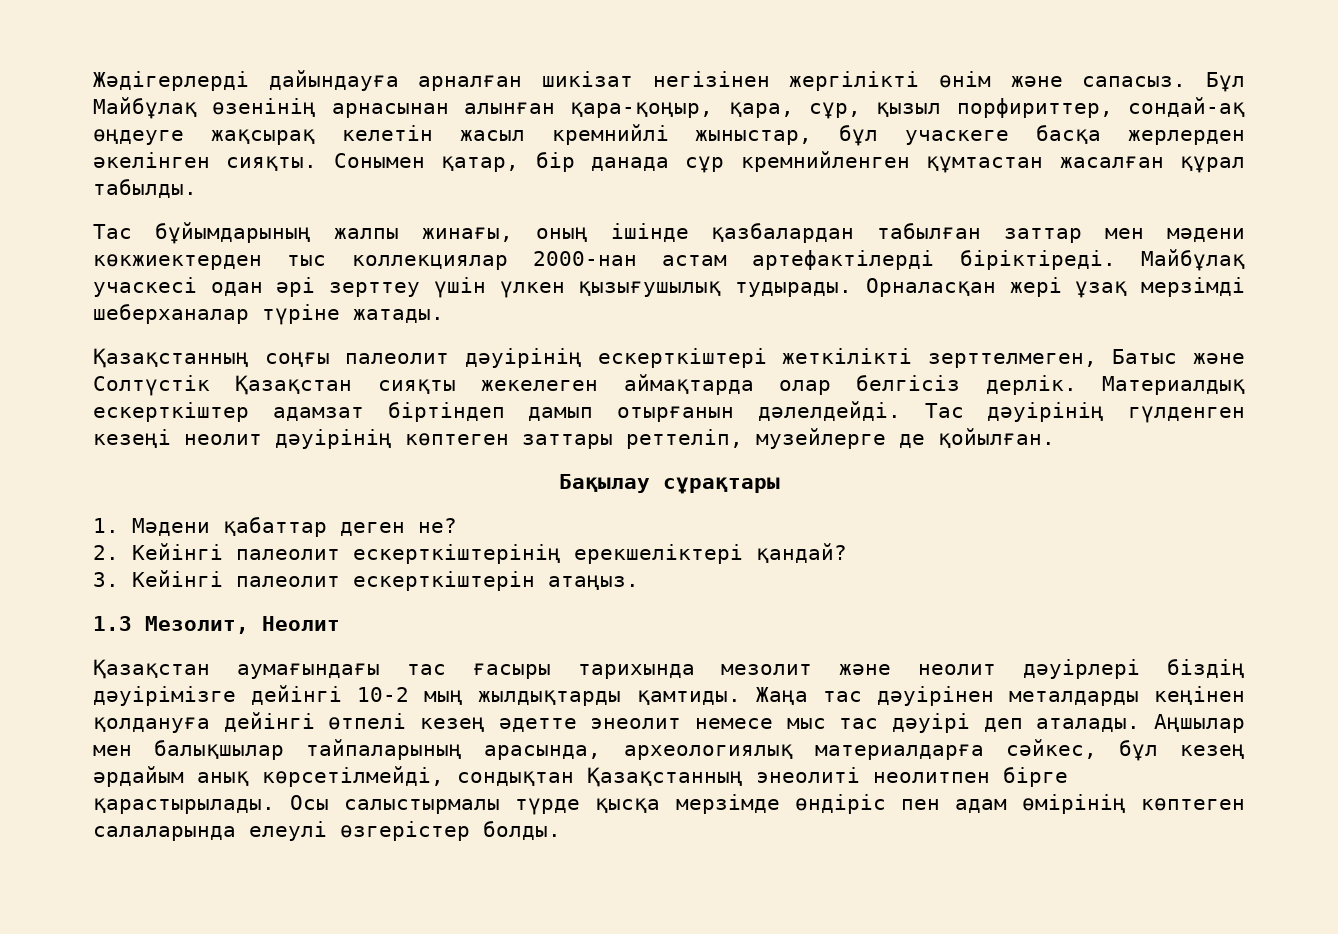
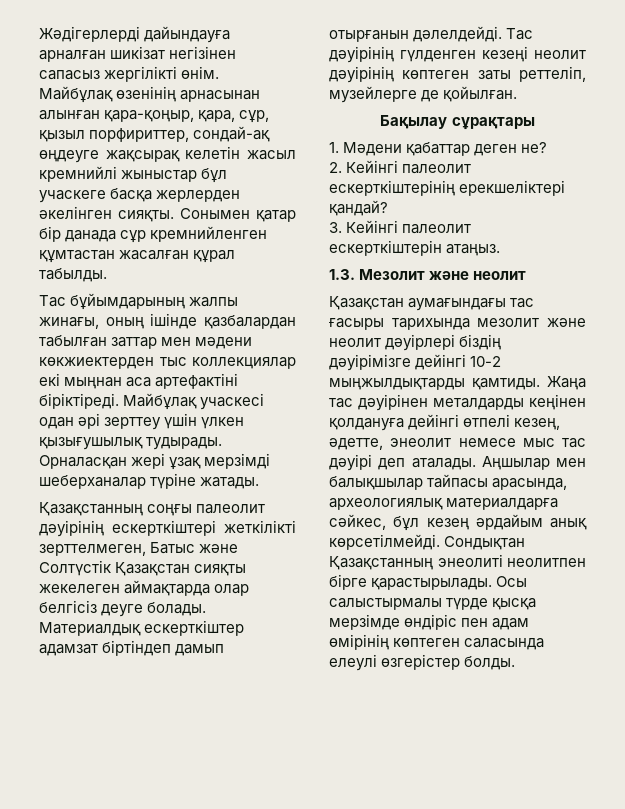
[789,71,1245,92] жергілікті өнім және сапасыз. Бұл -> [39,66,220,82] сапасыз жергілікті өнім.
[695,130,813,145] жыныстар, -> [121,170,198,182] жыныстар
[441,156,520,172] қатар, -> [256,210,296,222] қатар
[532,250,935,270] 2000-нан астам артефактілерді -> [39,373,239,389] екі мыңнан аса артефактіні
[985,375,1077,395] дерлік. -> [101,602,207,617] деуге болады.
[522,434,613,449] заттары -> [477,70,511,80] заты
[93,616,340,634] 1.3 Мезолит, Неолит -> [329,269,527,280] 1.3. Мезолит және неолит
[424,690,622,706] мың жылдықтарды -> [329,378,465,390] мыңжылдықтарды
[420,717,577,732] кезең әдетте -> [514,418,561,430] [329,438,383,450] кезең, әдетте,
[306,739,463,760] тайпаларының -> [427,474,489,488] тайпасы
[262,766,574,787] көрсетілмейді, сондықтан -> [329,534,526,550] көрсетілмейді. Сондықтан
[93,826,236,841] салаларында -> [464,638,545,650] саласында

